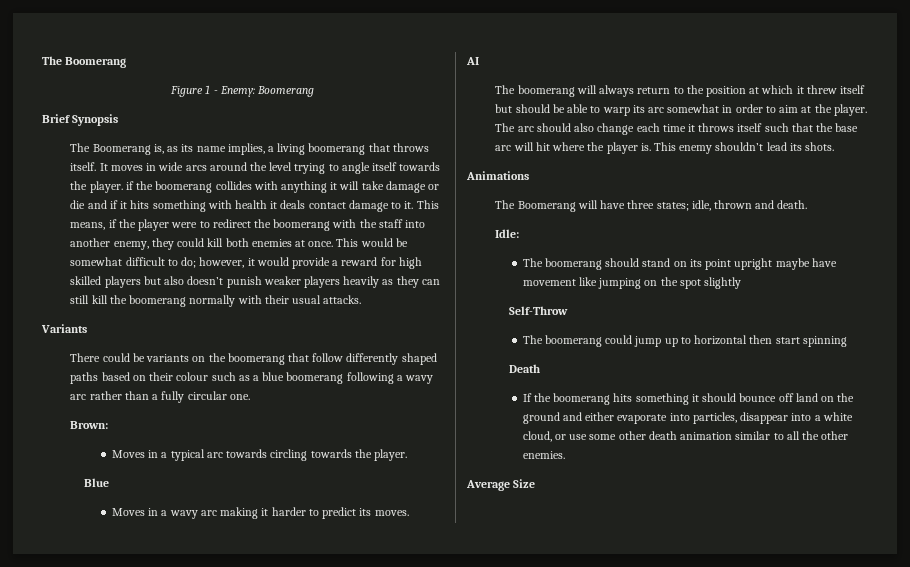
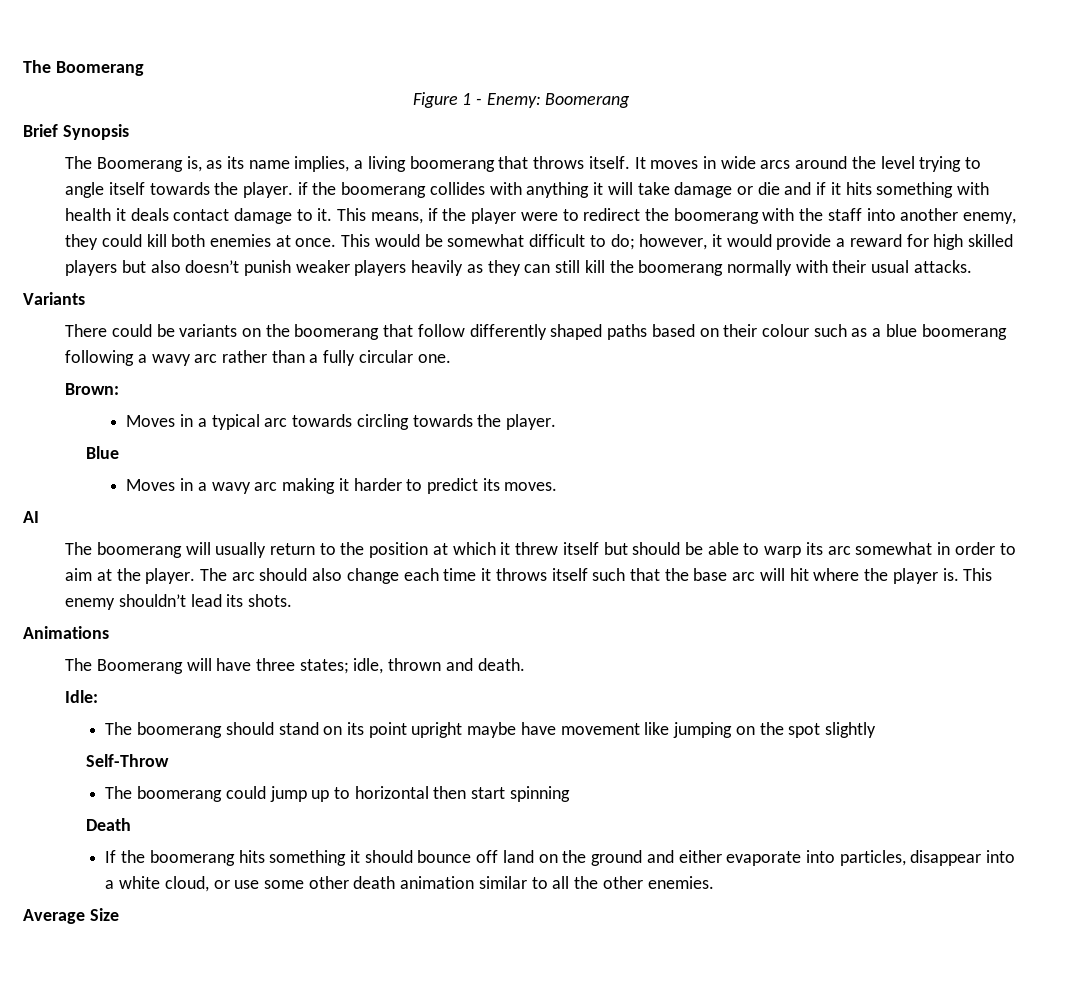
[599,85,635,97] always -> [215,542,267,558] usually

